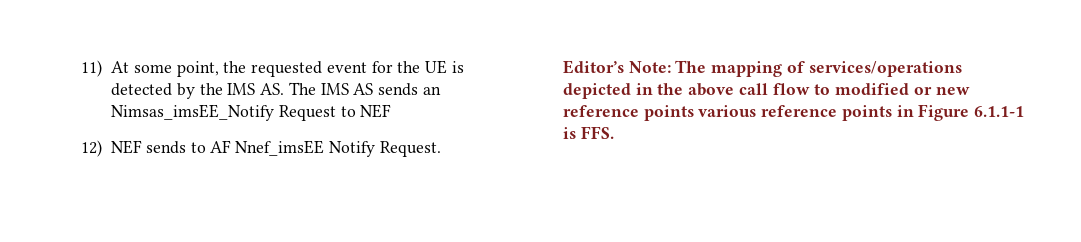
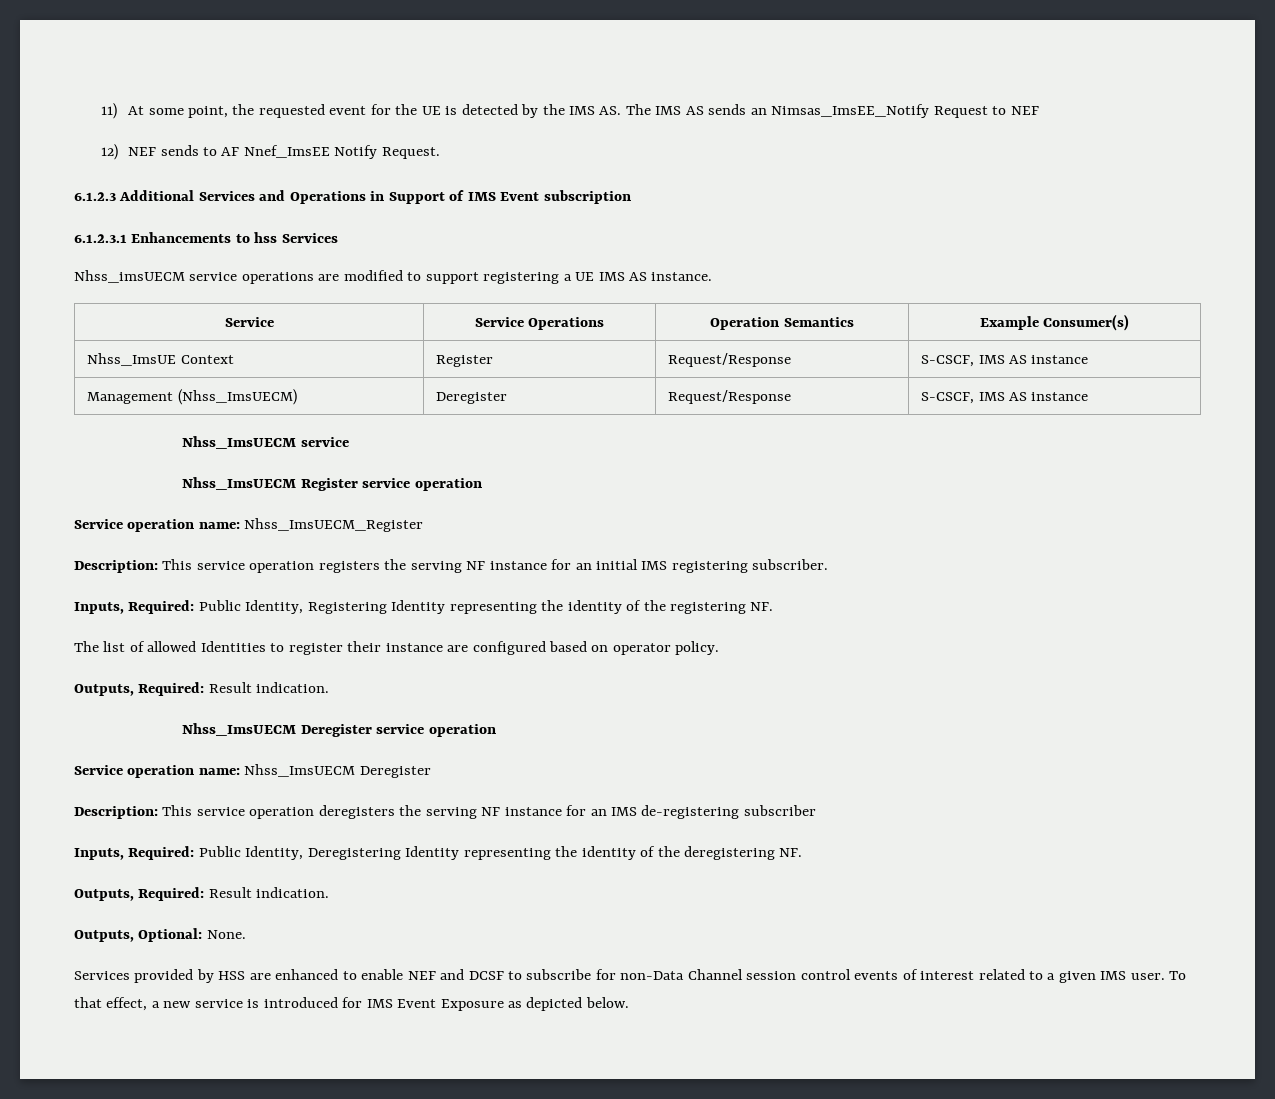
[111,104,275,121] Nimsas_imsEE_Notify -> [771,104,930,118] Nimsas_ImsEE_Notify
[235,140,325,156] Nnef_imsEE -> [243,145,330,158] Nnef_ImsEE
[563,60,962,77] [563,83,970,99] [563,104,1025,121] [563,126,614,139] Editor’s Note: The mapping of services/operations depicted in the above call flow to modified or new reference points various reference points in Figure 6.1.1-1 is FFS. -> [74,190,631,204] [74,232,338,243] [74,270,713,284] [224,317,274,327] [474,317,605,330] [710,317,854,330] [979,314,1130,331] [87,353,234,366] [436,355,494,367] [668,353,792,367] [921,355,1089,367] [87,389,297,405] [436,392,508,404] [668,390,792,404] [921,392,1089,404] [182,436,349,449] [182,477,482,491] [74,518,424,532] [74,559,829,573] [74,600,774,614] [74,641,720,655] [74,682,330,696] [182,723,496,737] [74,764,431,778] [74,805,816,819] [74,846,803,860] [74,887,330,901] [74,928,246,942] [74,969,1187,983] [74,997,629,1011] 6.1.2.3 Additional Services and Operations in Support of IMS Event subscription // 6.1.2.3.1 Enhancements to hss Services // Nhss_imsUECM service operations are modified to support registering a UE IMS AS instance. // Service | Service Operations | Operation Semantics | Example Consumer(s) // Nhss_ImsUE Context | Register | Request/Response | S-CSCF, IMS AS instance // Management (Nhss_ImsUECM) | Deregister | Request/Response | S-CSCF, IMS AS instance // Nhss_ImsUECM service // Nhss_ImsUECM Register service operation // Service operation name: Nhss_ImsUECM_Register // Description: This service operation registers the serving NF instance for an initial IMS registering subscriber. // Inputs, Required: Public Identity, Registering Identity representing the identity of the registering NF. // The list of allowed Identities to register their instance are configured based on operator policy. // Outputs, Required: Result indication. // Nhss_ImsUECM Deregister service operation // Service operation name: Nhss_ImsUECM Deregister // Description: This service operation deregisters the serving NF instance for an IMS de-registering subscriber // Inputs, Required: Public Identity, Deregistering Identity representing the identity of the deregistering NF. // Outputs, Required: Result indication. // Outputs, Optional: None. // Services provided by HSS are enhanced to enable NEF and DCSF to subscribe for non-Data Channel session control events of interest related to a given IMS user. To that effect, a new service is introduced for IMS Event Exposure as depicted below.

